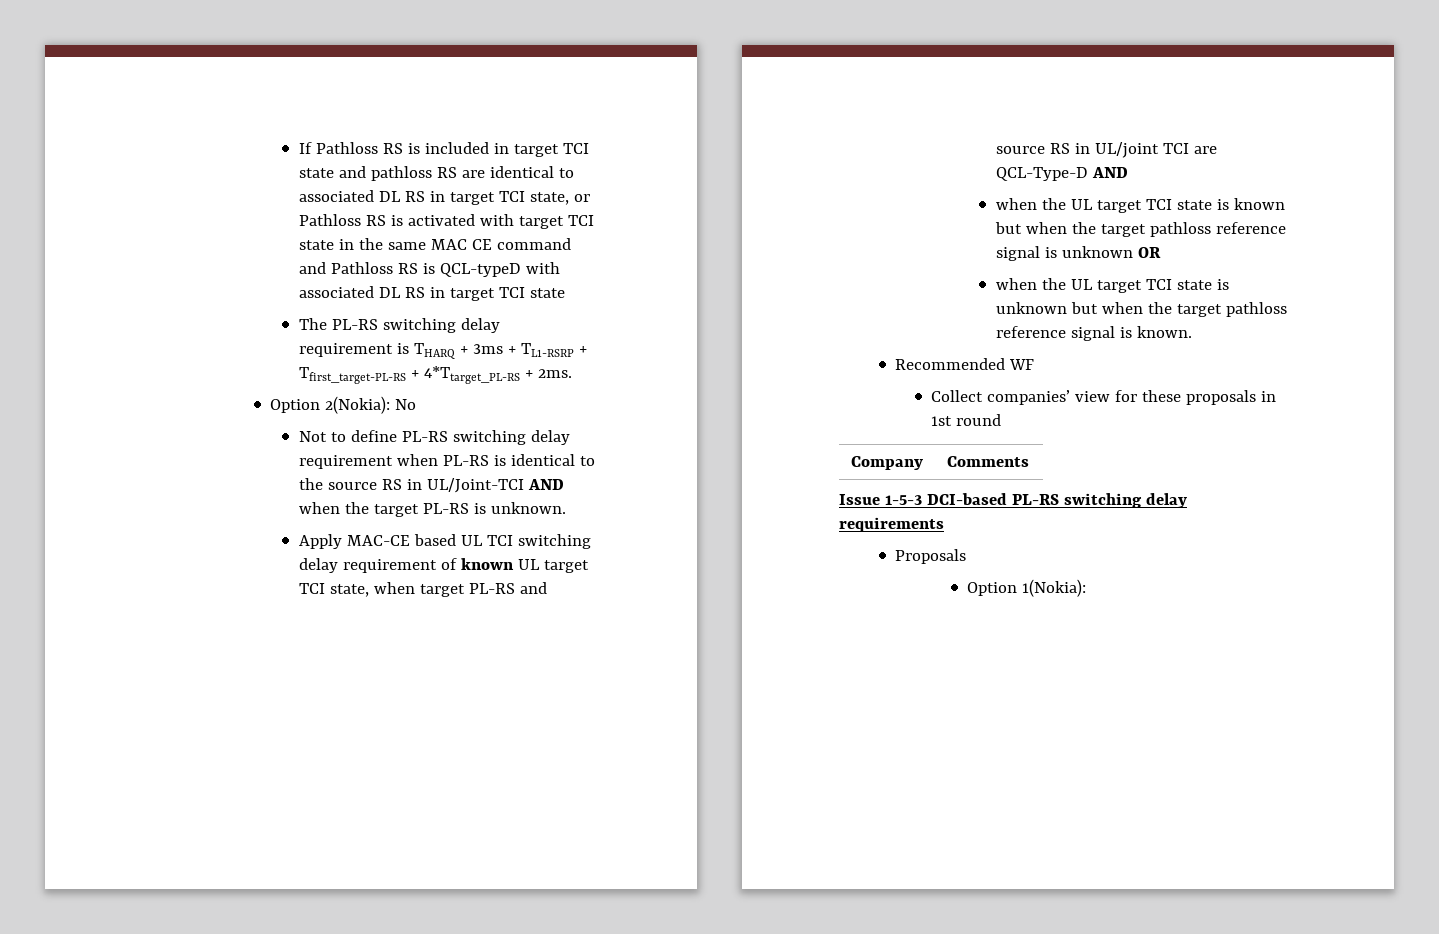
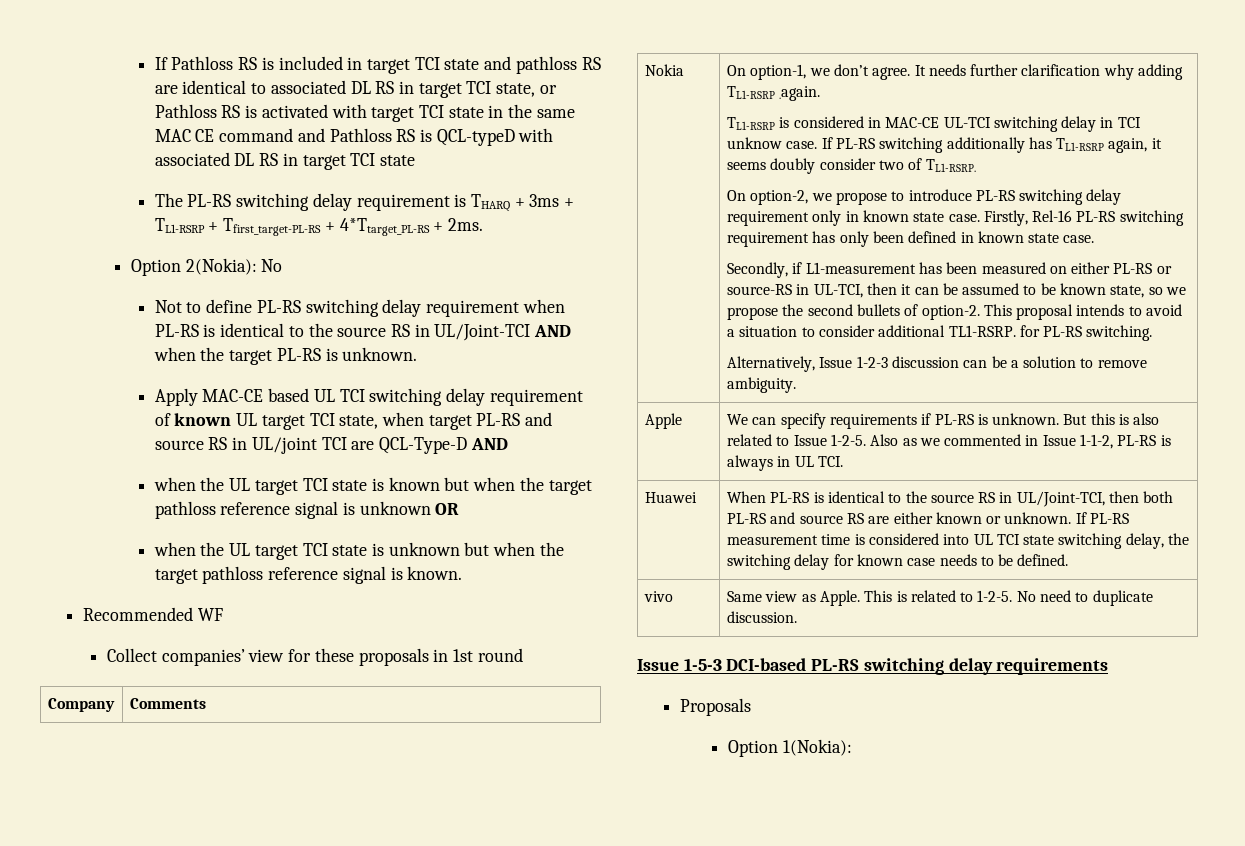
(1029, 461) none -> [644,64,684,76] [726,64,1184,80] [726,86,821,101] [726,116,1141,132] [726,137,1162,153] [726,158,976,174] [726,189,1122,205] [726,210,1184,226] [726,231,1095,247] [726,262,1172,278] [726,283,1187,298] [726,304,1183,320] [726,325,1153,341] [726,356,1147,372] [726,377,796,393] [644,413,682,429] [726,413,1160,429] [726,434,1171,449] [726,455,843,471] [644,492,697,503] [726,491,1174,507] [726,512,1130,524] [726,533,1190,549] [726,554,1069,570] [643,591,673,602] [726,590,1153,606] [726,611,797,623] // Nokia | On option-1, we don’t agree. It needs further clarification why adding TL1-RSRP .again. // TL1-RSRP is considered in MAC-CE UL-TCI switching delay in TCI unknow case. If PL-RS switching additionally has TL1-RSRP again, it seems doubly consider two of TL1-RSRP. // On option-2, we propose to introduce PL-RS switching delay requirement only in known state case. Firstly, Rel-16 PL-RS switching requirement has only been defined in known state case. // Secondly, if L1-measurement has been measured on either PL-RS or source-RS in UL-TCI, then it can be assumed to be known state, so we propose the second bullets of option-2. This proposal intends to avoid a situation to consider additional TL1-RSRP. for PL-RS switching. // Alternatively, Issue 1-2-3 discussion can be a solution to remove ambiguity. // Apple | We can specify requirements if PL-RS is unknown. But this is also related to Issue 1-2-5. Also as we commented in Issue 1-1-2, PL-RS is always in UL TCI. // Huawei | When PL-RS is identical to the source RS in UL/Joint-TCI, then both PL-RS and source RS are either known or unknown. If PL-RS measurement time is considered into UL TCI state switching delay, the switching delay for known case needs to be defined. // vivo | Same view as Apple. This is related to 1-2-5. No need to duplicate discussion.

